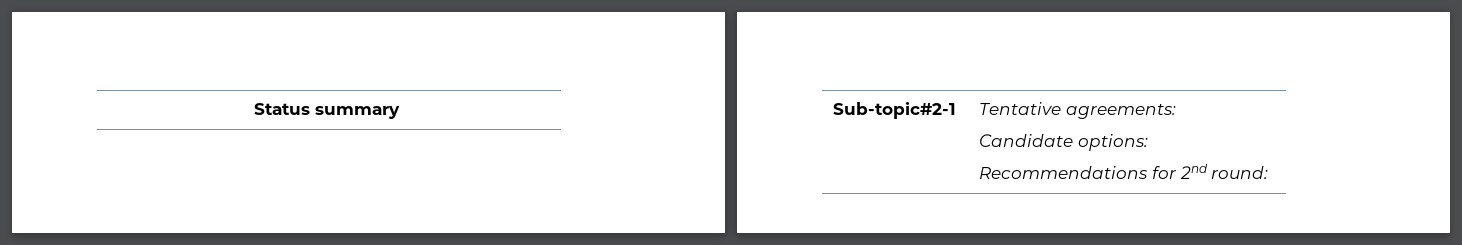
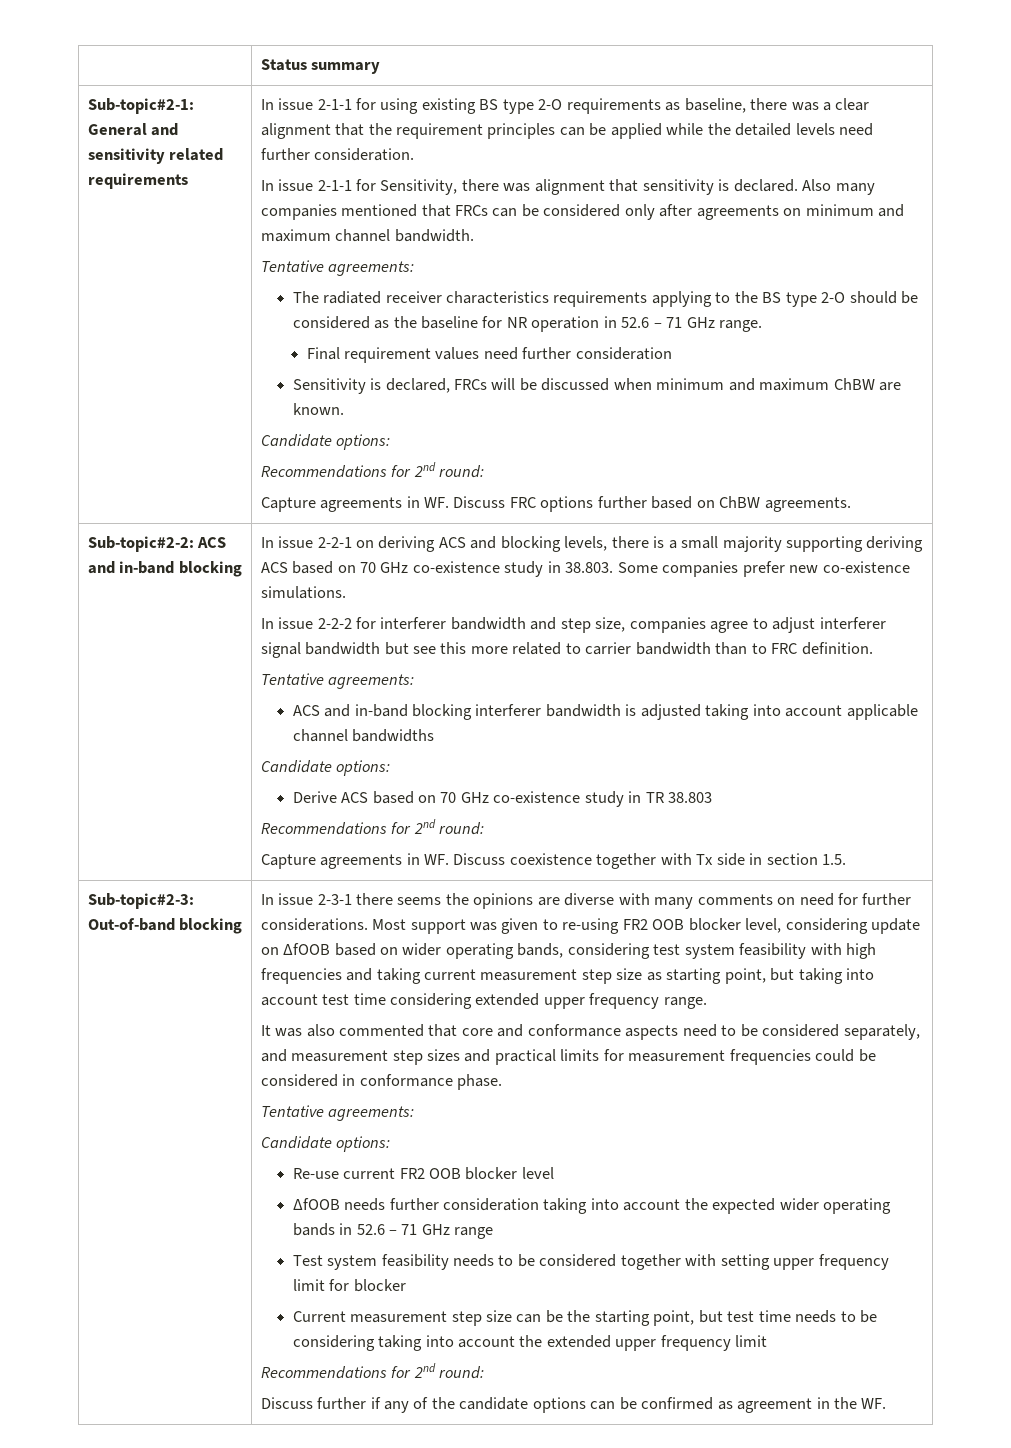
[833,102,957,119] [979,102,1176,119] Sub-topic#2-1 | Tentative agreements: -> [87,98,194,114] [87,123,179,136] [87,148,224,164] [87,173,188,189] [260,98,870,114] [260,123,874,139] [260,148,415,161] [260,179,875,195] [260,204,905,220] [260,229,474,242] [260,260,415,276] [292,291,919,307] [292,316,763,332] [306,347,672,363] [292,378,902,394] [292,403,344,415] Sub-topic#2-1: General and sensitivity related requirements | In issue 2-1-1 for using existing BS type 2-O requirements as baseline, there was a clear alignment that the requirement principles can be applied while the detailed levels need further consideration. // In issue 2-1-1 for Sensitivity, there was alignment that sensitivity is declared. Also many companies mentioned that FRCs can be considered only after agreements on minimum and maximum channel bandwidth. // Tentative agreements: // The radiated receiver characteristics requirements applying to the BS type 2-O should be considered as the baseline for NR operation in 52.6 – 71 GHz range. // Final requirement values need further consideration // Sensitivity is declared, FRCs will be discussed when minimum and maximum ChBW are known.
(1269, 172) none -> [260,496,851,512] [87,536,227,552] [87,561,242,577] [260,536,924,552] [260,561,910,577] [260,586,346,599] [260,617,886,633] [260,642,873,658] [260,673,415,689] [292,704,918,720] [292,729,435,742] [260,760,391,776] [292,791,713,807] [260,819,484,835] [260,853,847,869] [87,893,194,909] [87,918,243,934] [260,893,912,909] [260,918,921,934] [260,943,877,959] [260,968,875,984] [260,993,707,1009] [260,1024,920,1040] [260,1049,876,1065] [260,1074,502,1090] [260,1105,415,1121] [260,1136,391,1152] [292,1167,554,1180] [292,1198,892,1214] [292,1223,494,1239] [292,1254,889,1270] [292,1279,406,1292] [292,1310,878,1326] [292,1335,768,1351] [260,1363,484,1379] [260,1397,887,1413] // Capture agreements in WF. Discuss FRC options further based on ChBW agreements. // Sub-topic#2-2: ACS and in-band blocking | In issue 2-2-1 on deriving ACS and blocking levels, there is a small majority supporting deriving ACS based on 70 GHz co-existence study in 38.803. Some companies prefer new co-existence simulations. // In issue 2-2-2 for interferer bandwidth and step size, companies agree to adjust interferer signal bandwidth but see this more related to carrier bandwidth than to FRC definition. // Tentative agreements: // ACS and in-band blocking interferer bandwidth is adjusted taking into account applicable channel bandwidths // Candidate options: // Derive ACS based on 70 GHz co-existence study in TR 38.803 // Recommendations for 2nd round: // Capture agreements in WF. Discuss coexistence together with Tx side in section 1.5. // Sub-topic#2-3: Out-of-band blocking | In issue 2-3-1 there seems the opinions are diverse with many comments on need for further considerations. Most support was given to re-using FR2 OOB blocker level, considering update on ΔfOOB based on wider operating bands, considering test system feasibility with high frequencies and taking current measurement step size as starting point, but taking into account test time considering extended upper frequency range. // It was also commented that core and conformance aspects need to be considered separately, and measurement step sizes and practical limits for measurement frequencies could be considered in conformance phase. // Tentative agreements: // Candidate options: // Re-use current FR2 OOB blocker level // ΔfOOB needs further consideration taking into account the expected wider operating bands in 52.6 – 71 GHz range // Test system feasibility needs to be considered together with setting upper frequency limit for blocker // Current measurement step size can be the starting point, but test time needs to be considering taking into account the extended upper frequency limit // Recommendations for 2nd round: // Discuss further if any of the candidate options can be confirmed as agreement in the WF.

